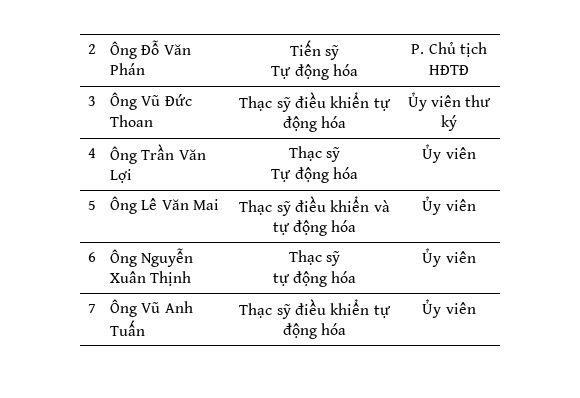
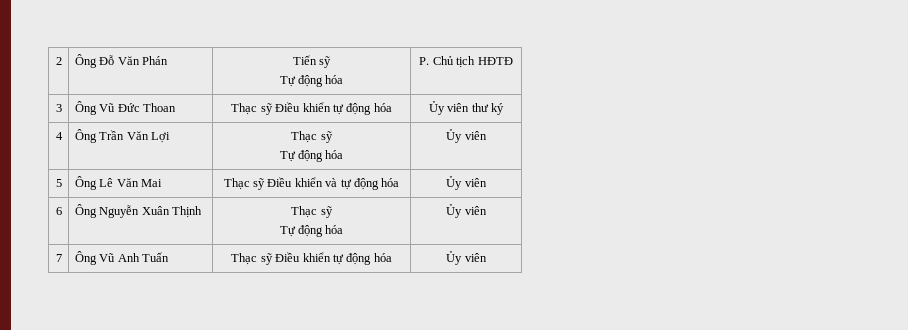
[295,92,326,108] điều -> [275,102,301,112] Điều
[295,196,326,212] điều -> [267,177,293,187] Điều
[272,273,290,286] tự -> [279,226,296,237] Tự
[295,299,326,315] điều -> [275,252,301,262] Điều

